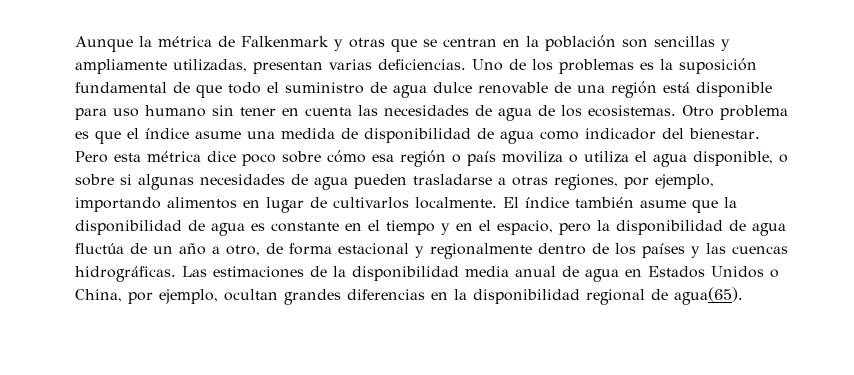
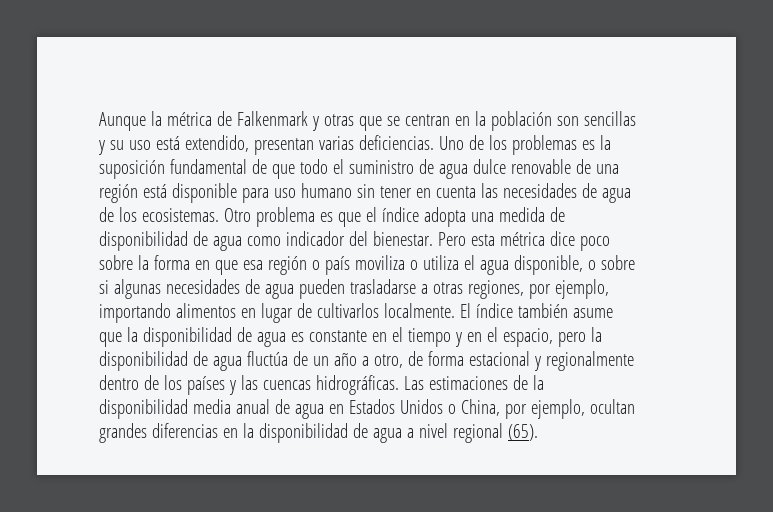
[75,59,247,74] ampliamente utilizadas, -> [109,135,249,152] su uso está extendido,
[195,131,241,139] asume -> [423,207,466,227] adopta
[327,150,366,163] cómo -> [137,255,238,275] la forma en que
[586,287,743,305] regional de agua(65). -> [352,423,538,443] de agua a nivel regional (65).

